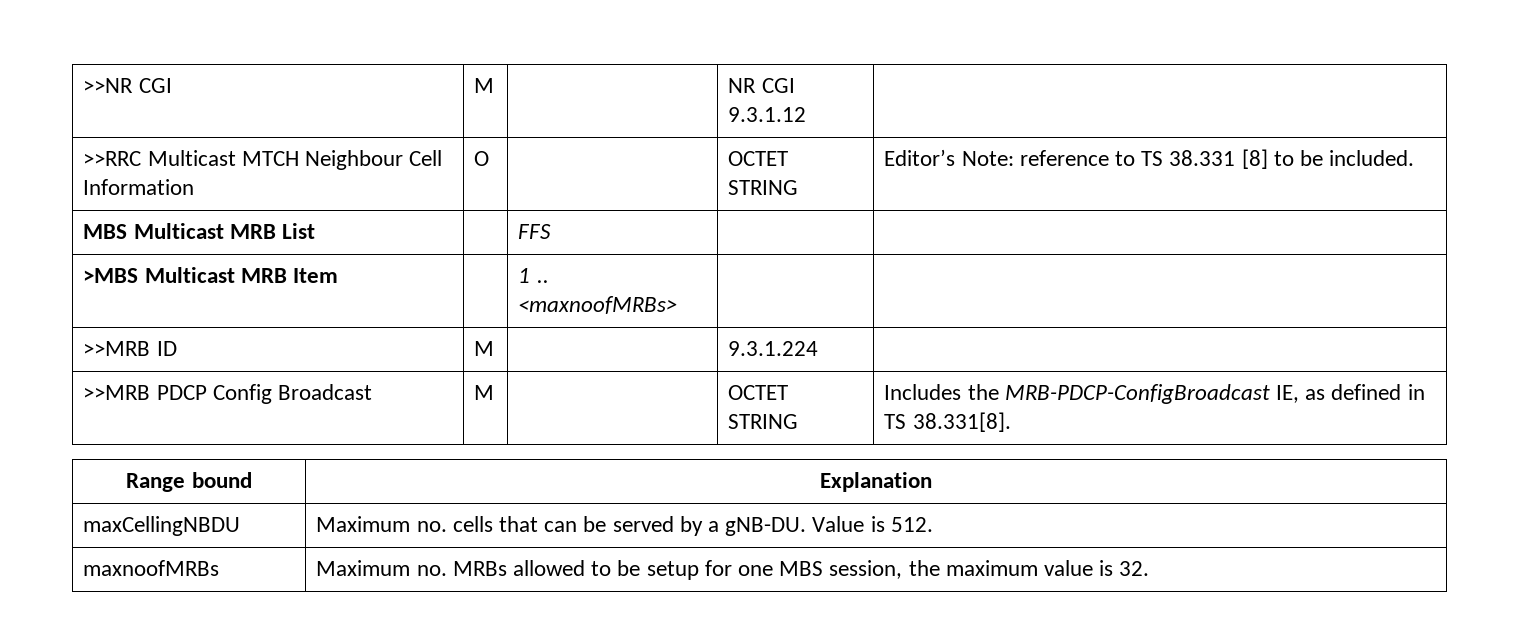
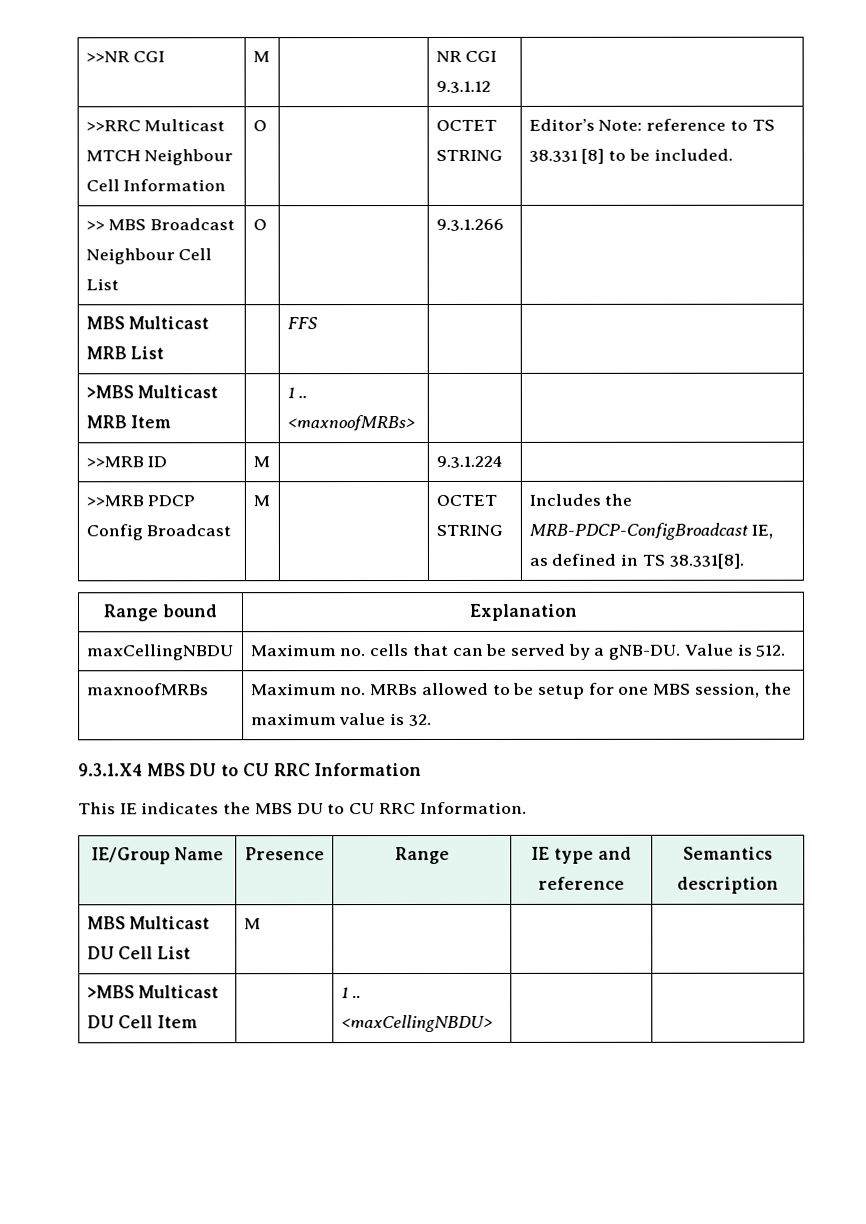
(1415, 158) none -> [85,218,236,231] [85,248,213,265] [85,278,119,291] [252,219,267,231] [435,218,504,231] // >> MBS Broadcast Neighbour Cell List | O | | 9.3.1.266 |
(1150, 568) none -> [78,763,423,777] [78,801,527,815] [90,847,225,865] [244,847,325,861] [394,846,450,865] [531,846,632,864] [538,876,625,890] [683,846,773,860] [677,876,779,894] [86,916,211,930] [86,946,192,960] [243,918,261,930] [86,985,220,999] [86,1015,199,1029] [340,987,362,999] [340,1014,493,1033] // 9.3.1.X4 MBS DU to CU RRC Information // This IE indicates the MBS DU to CU RRC Information. // IE/Group Name | Presence | Range | IE type and reference | Semantics description // MBS Multicast DU Cell List | M | | | // >MBS Multicast DU Cell Item | | 1 .. <maxCellingNBDU> | |

